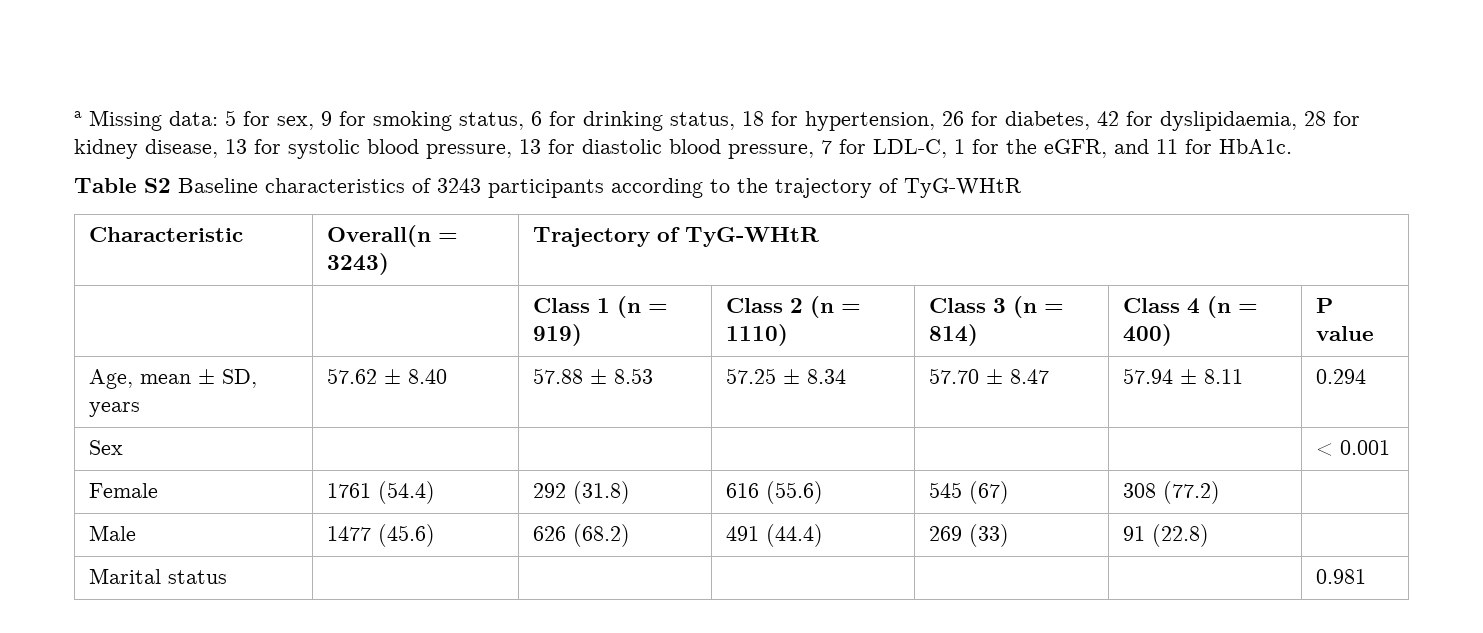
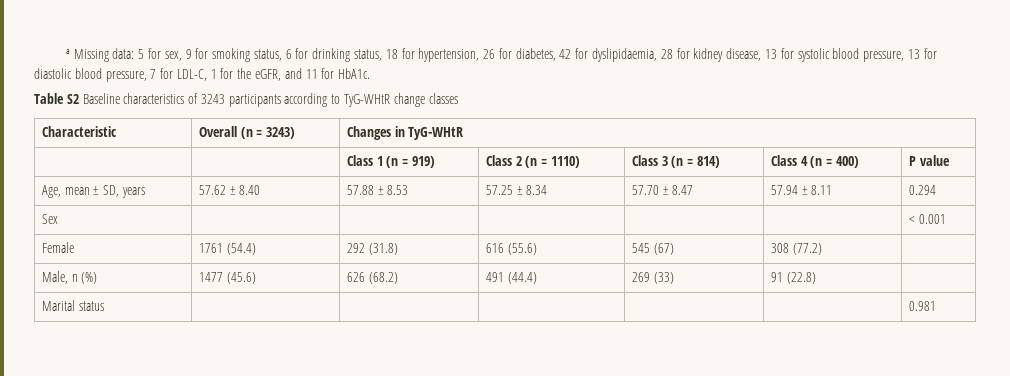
[737,178,1022,198] the trajectory of TyG-WHtR -> [344,93,458,107] TyG-WHtR change classes
[327,225,432,247] Overall(n -> [198,126,253,139] Overall (n
[533,227,681,247] Trajectory of -> [346,126,405,140] Changes in
[89,525,137,541] Male -> [41,271,98,284] Male, n (%)

